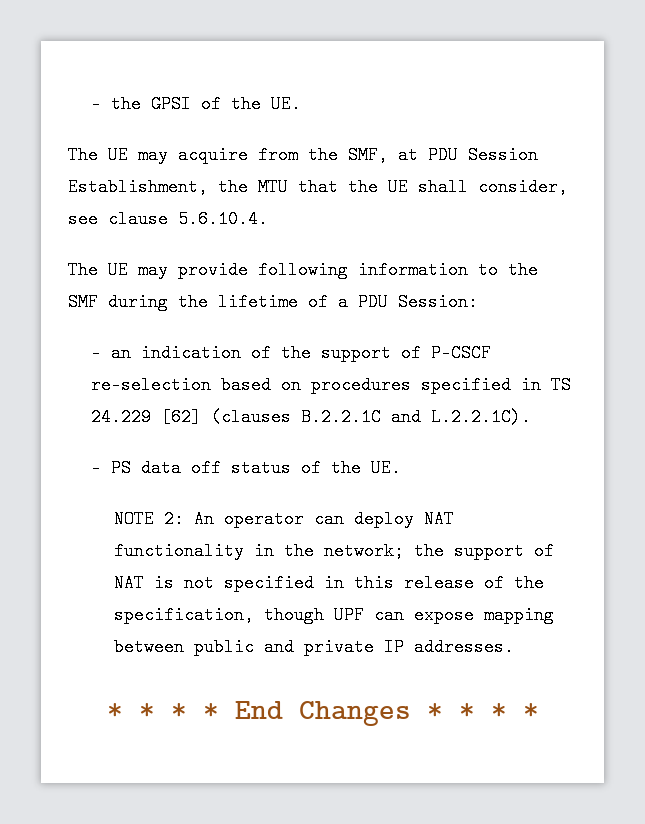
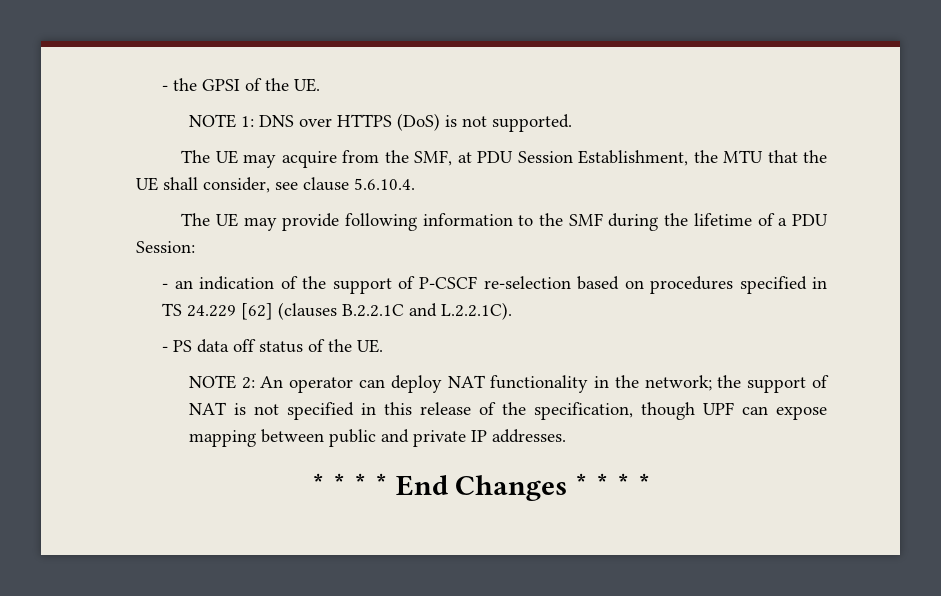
(301, 104) none -> [188,113,572,132] // NOTE 1: DNS over HTTPS (DoS) is not supported.

